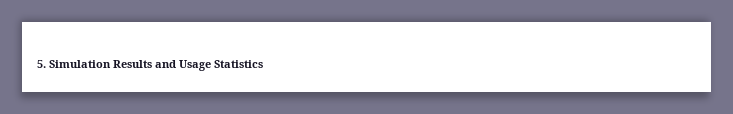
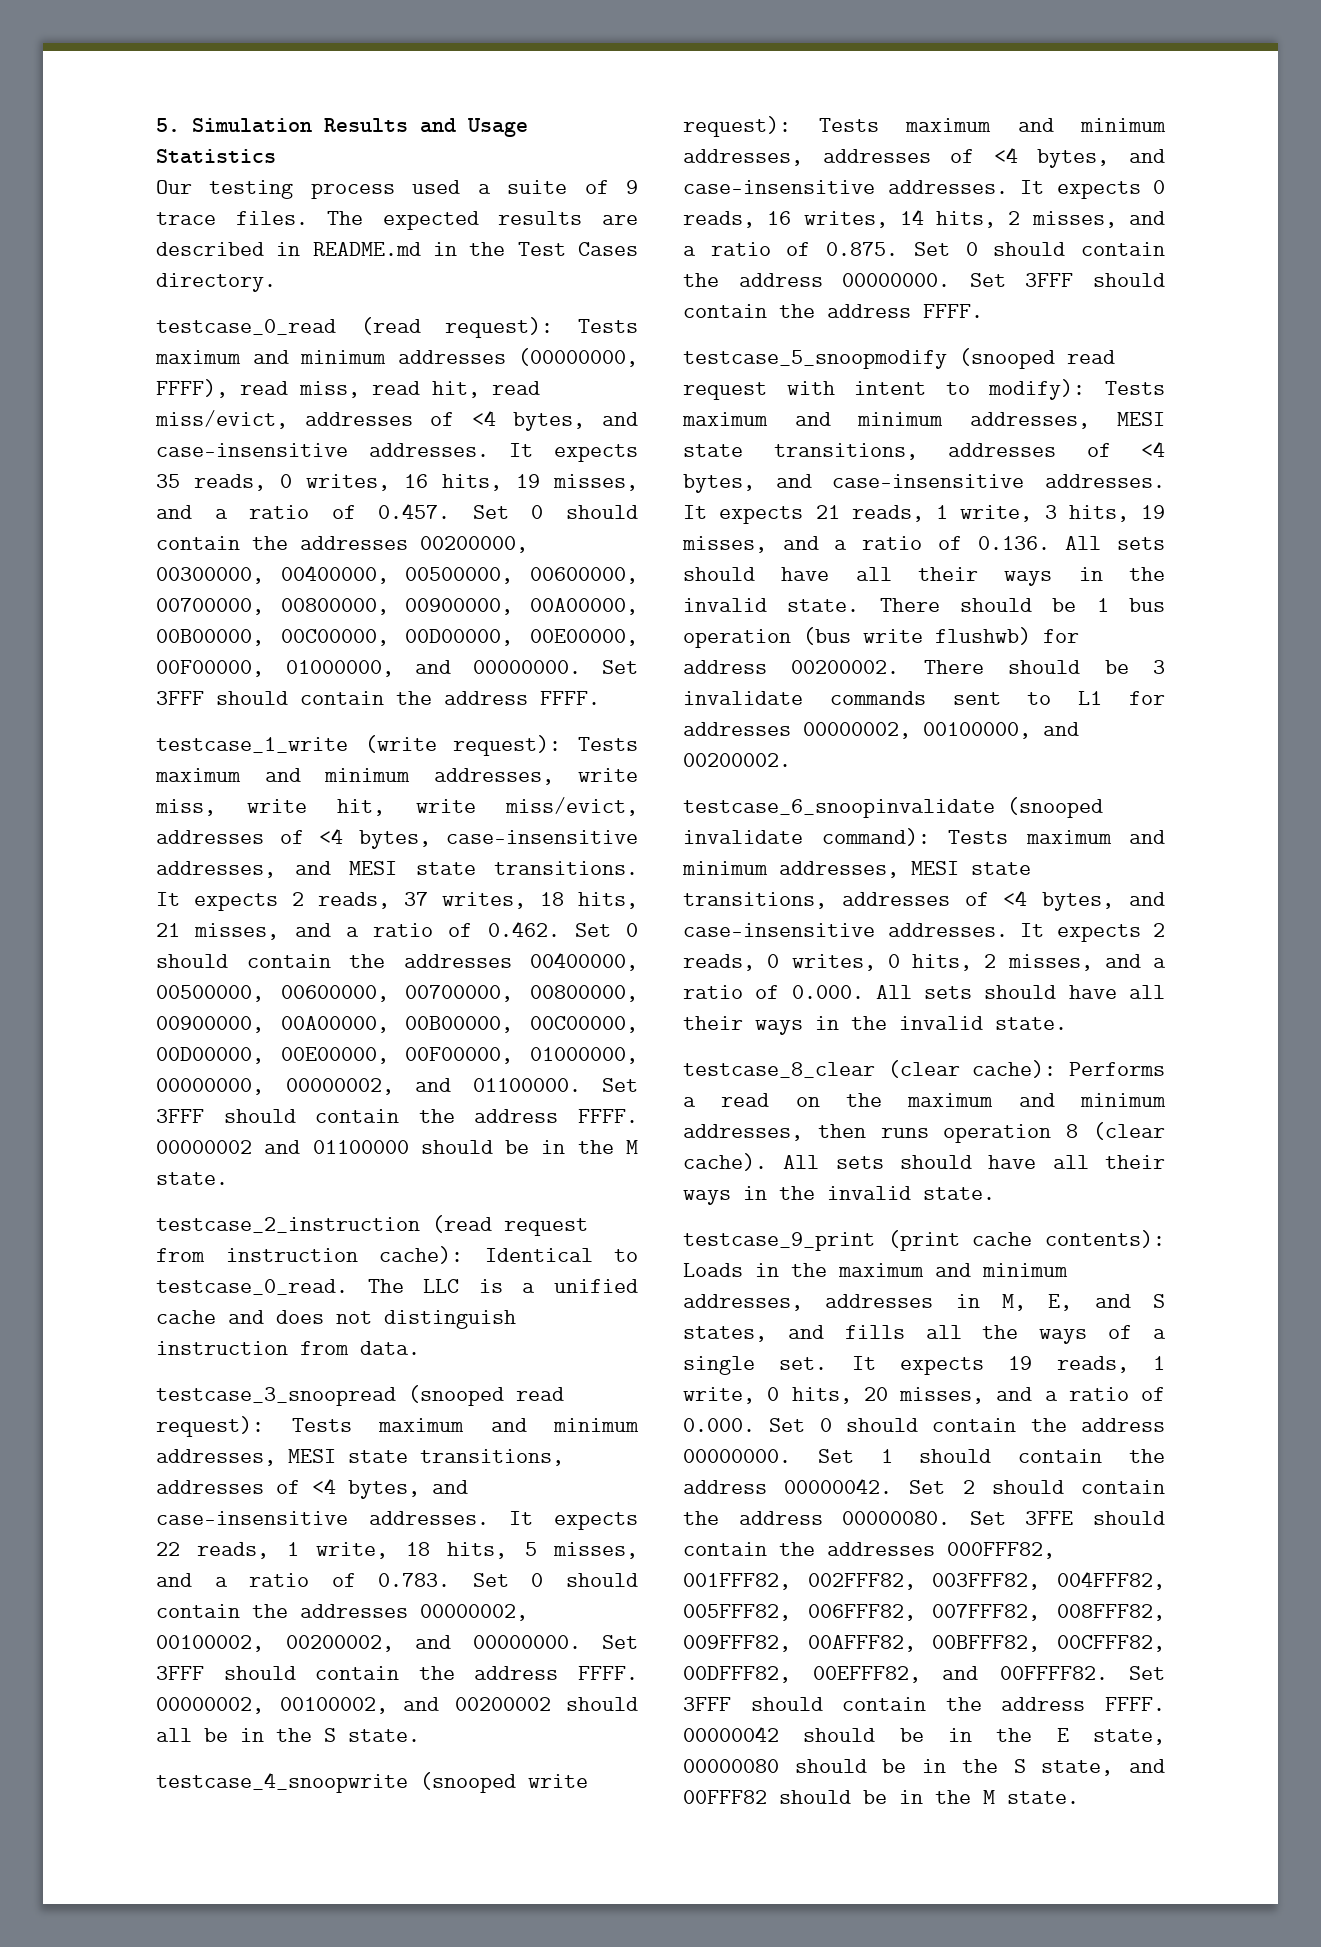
(263, 64) none -> [156,180,639,199] [156,211,638,230] [156,242,638,256] [156,273,276,292] [156,317,638,338] [155,348,638,367] [156,379,540,398] [155,410,638,431] [156,443,638,462] [156,474,638,491] [156,503,638,519] [156,536,528,553] [156,565,638,584] [156,598,638,615] [156,629,638,646] [156,660,638,677] [156,691,600,705] [156,735,638,756] [155,768,638,785] [155,797,638,816] [156,828,638,849] [156,861,638,878] [156,892,638,911] [156,921,638,940] [156,952,638,971] [156,985,638,1002] [156,1016,638,1033] [156,1047,638,1064] [156,1078,638,1095] [156,1109,638,1123] [156,1140,638,1154] [156,1172,228,1185] [156,1215,588,1236] [156,1246,638,1264] [156,1279,638,1295] [156,1310,516,1329] [156,1341,420,1355] [156,1385,564,1406] [156,1416,639,1437] [156,1449,564,1466] [156,1478,468,1499] [156,1511,638,1530] [156,1542,638,1559] [156,1573,638,1587] [156,1604,528,1621] [156,1635,638,1652] [156,1666,638,1680] [156,1697,638,1714] [156,1728,420,1742] [156,1772,588,1793] [683,116,1166,137] [683,147,1165,168] [683,180,1165,199] [683,209,1165,228] [683,242,1165,256] [683,273,1165,287] [683,304,983,318] [683,348,1115,369] [683,379,1165,400] [682,412,1165,429] [683,441,1165,460] [683,474,1165,493] [683,505,1165,524] [682,536,1165,553] [683,567,1165,586] [683,598,1165,612] [683,627,1079,648] [683,660,1165,674] [683,691,1165,705] [683,722,1079,739] [683,753,791,767] [683,797,1103,818] [683,828,1165,846] [682,861,1031,878] [683,890,1165,911] [683,923,1165,942] [683,954,1166,971] [683,985,1165,999] [683,1016,1067,1035] [683,1060,1165,1078] [683,1093,1166,1107] [683,1122,1165,1143] [683,1153,1165,1171] [683,1186,995,1205] [683,1230,1165,1251] [683,1263,1068,1277] [683,1294,1165,1311] [683,1325,1166,1344] [683,1356,1165,1375] [683,1387,1165,1404] [683,1418,1165,1432] [683,1449,1165,1463] [683,1478,1165,1494] [683,1511,1165,1525] [683,1542,1055,1559] [683,1571,1165,1590] [683,1604,1165,1621] [683,1635,1165,1652] [683,1666,1165,1683] [683,1697,1165,1711] [683,1726,1165,1745] [683,1759,1165,1776] [683,1790,1079,1804] // Our testing process used a suite of 9 trace files. The expected results are described in README.md in the Test Cases directory. // testcase_0_read (read request): Tests maximum and minimum addresses (00000000, FFFF), read miss, read hit, read miss/evict, addresses of <4 bytes, and case-insensitive addresses. It expects 35 reads, 0 writes, 16 hits, 19 misses, and a ratio of 0.457. Set 0 should contain the addresses 00200000, 00300000, 00400000, 00500000, 00600000, 00700000, 00800000, 00900000, 00A00000, 00B00000, 00C00000, 00D00000, 00E00000, 00F00000, 01000000, and 00000000. Set 3FFF should contain the address FFFF. // testcase_1_write (write request): Tests maximum and minimum addresses, write miss, write hit, write miss/evict, addresses of <4 bytes, case-insensitive addresses, and MESI state transitions. It expects 2 reads, 37 writes, 18 hits, 21 misses, and a ratio of 0.462. Set 0 should contain the addresses 00400000, 00500000, 00600000, 00700000, 00800000, 00900000, 00A00000, 00B00000, 00C00000, 00D00000, 00E00000, 00F00000, 01000000, 00000000, 00000002, and 01100000. Set 3FFF should contain the address FFFF. 00000002 and 01100000 should be in the M state. // testcase_2_instruction (read request from instruction cache): Identical to testcase_0_read. The LLC is a unified cache and does not distinguish instruction from data. // testcase_3_snoopread (snooped read request): Tests maximum and minimum addresses, MESI state transitions, addresses of <4 bytes, and case-insensitive addresses. It expects 22 reads, 1 write, 18 hits, 5 misses, and a ratio of 0.783. Set 0 should contain the addresses 00000002, 00100002, 00200002, and 00000000. Set 3FFF should contain the address FFFF. 00000002, 00100002, and 00200002 should all be in the S state. // testcase_4_snoopwrite (snooped write request): Tests maximum and minimum addresses, addresses of <4 bytes, and case-insensitive addresses. It expects 0 reads, 16 writes, 14 hits, 2 misses, and a ratio of 0.875. Set 0 should contain the address 00000000. Set 3FFF should contain the address FFFF. // testcase_5_snoopmodify (snooped read request with intent to modify): Tests maximum and minimum addresses, MESI state transitions, addresses of <4 bytes, and case-insensitive addresses. It expects 21 reads, 1 write, 3 hits, 19 misses, and a ratio of 0.136. All sets should have all their ways in the invalid state. There should be 1 bus operation (bus write flushwb) for address 00200002. There should be 3 invalidate commands sent to L1 for addresses 00000002, 00100000, and 00200002. // testcase_6_snoopinvalidate (snooped invalidate command): Tests maximum and minimum addresses, MESI state transitions, addresses of <4 bytes, and case-insensitive addresses. It expects 2 reads, 0 writes, 0 hits, 2 misses, and a ratio of 0.000. All sets should have all their ways in the invalid state. // testcase_8_clear (clear cache): Performs a read on the maximum and minimum addresses, then runs operation 8 (clear cache). All sets should have all their ways in the invalid state. // testcase_9_print (print cache contents): Loads in the maximum and minimum addresses, addresses in M, E, and S states, and fills all the ways of a single set. It expects 19 reads, 1 write, 0 hits, 20 misses, and a ratio of 0.000. Set 0 should contain the address 00000000. Set 1 should contain the address 00000042. Set 2 should contain the address 00000080. Set 3FFE should contain the addresses 000FFF82, 001FFF82, 002FFF82, 003FFF82, 004FFF82, 005FFF82, 006FFF82, 007FFF82, 008FFF82, 009FFF82, 00AFFF82, 00BFFF82, 00CFFF82, 00DFFF82, 00EFFF82, and 00FFFF82. Set 3FFF should contain the address FFFF. 00000042 should be in the E state, 00000080 should be in the S state, and 00FFF82 should be in the M state.

